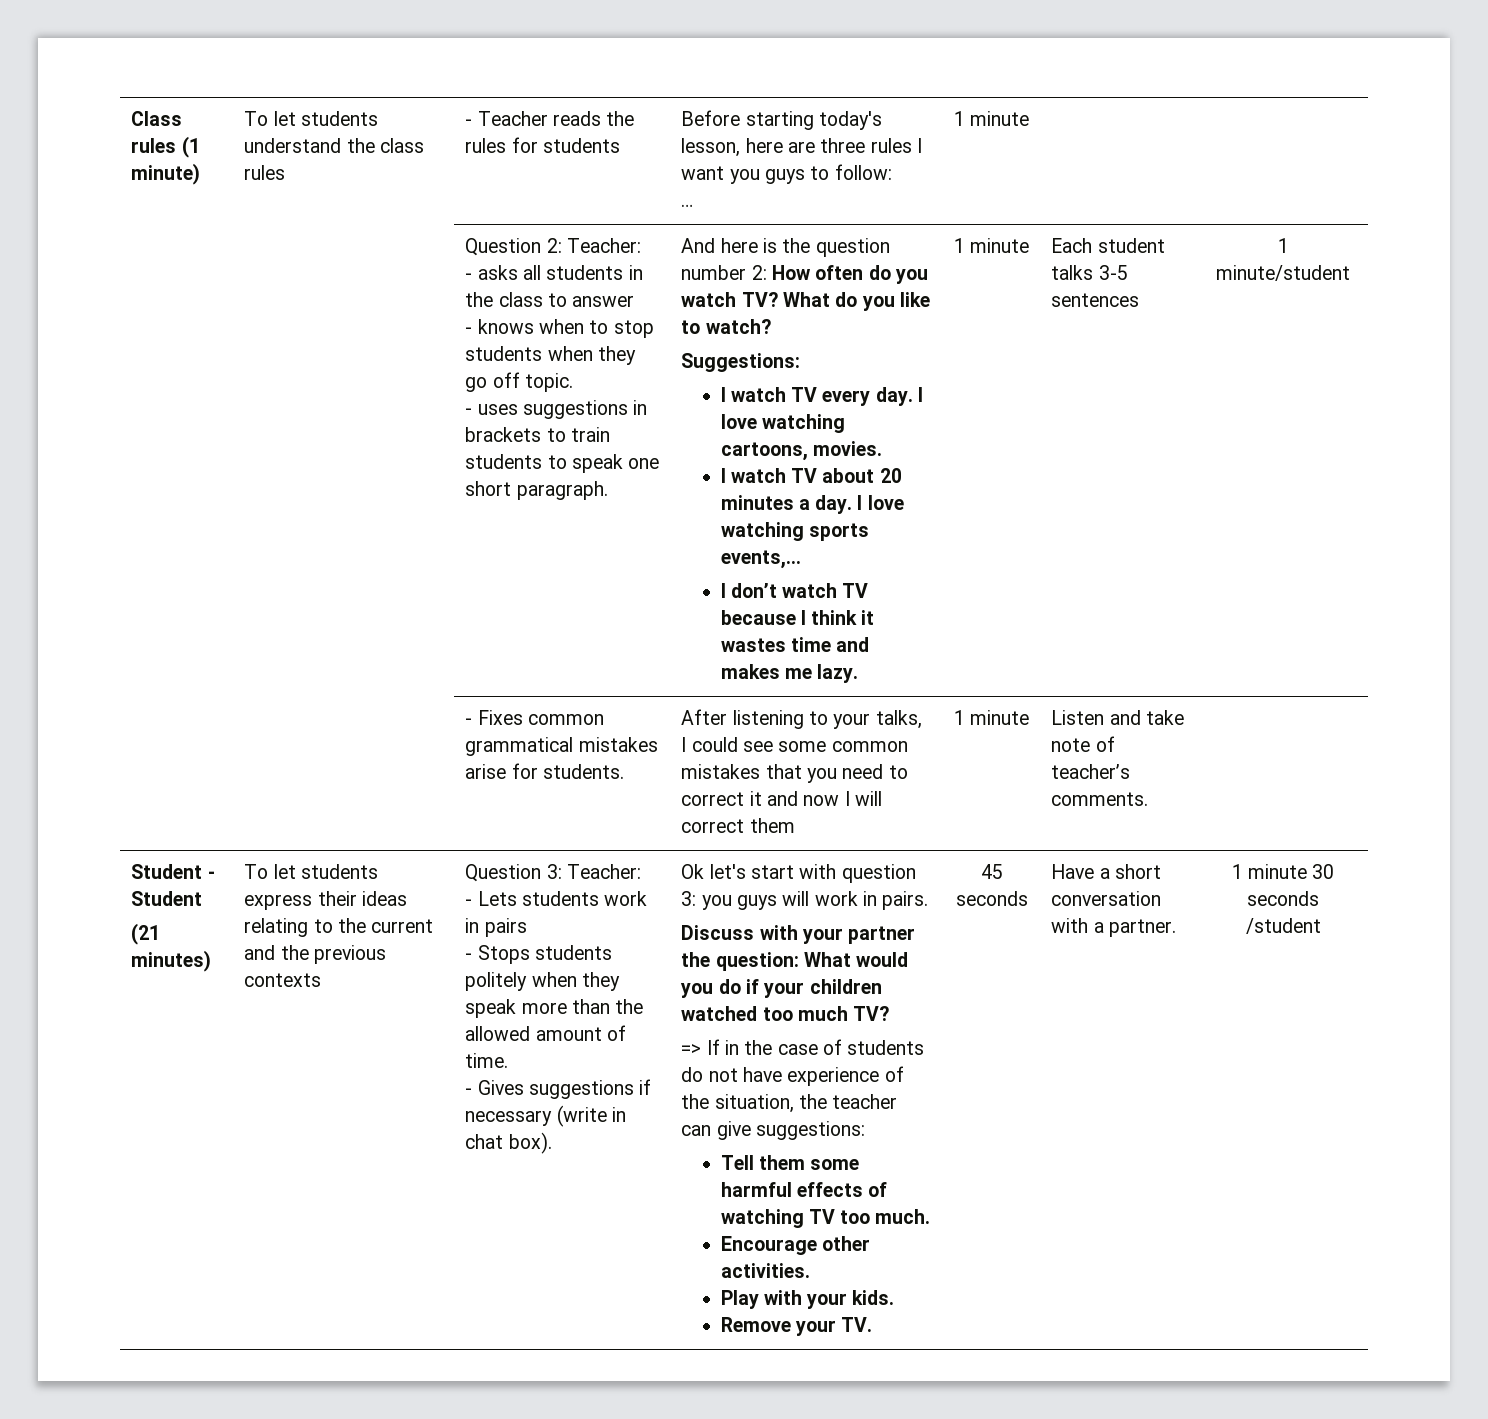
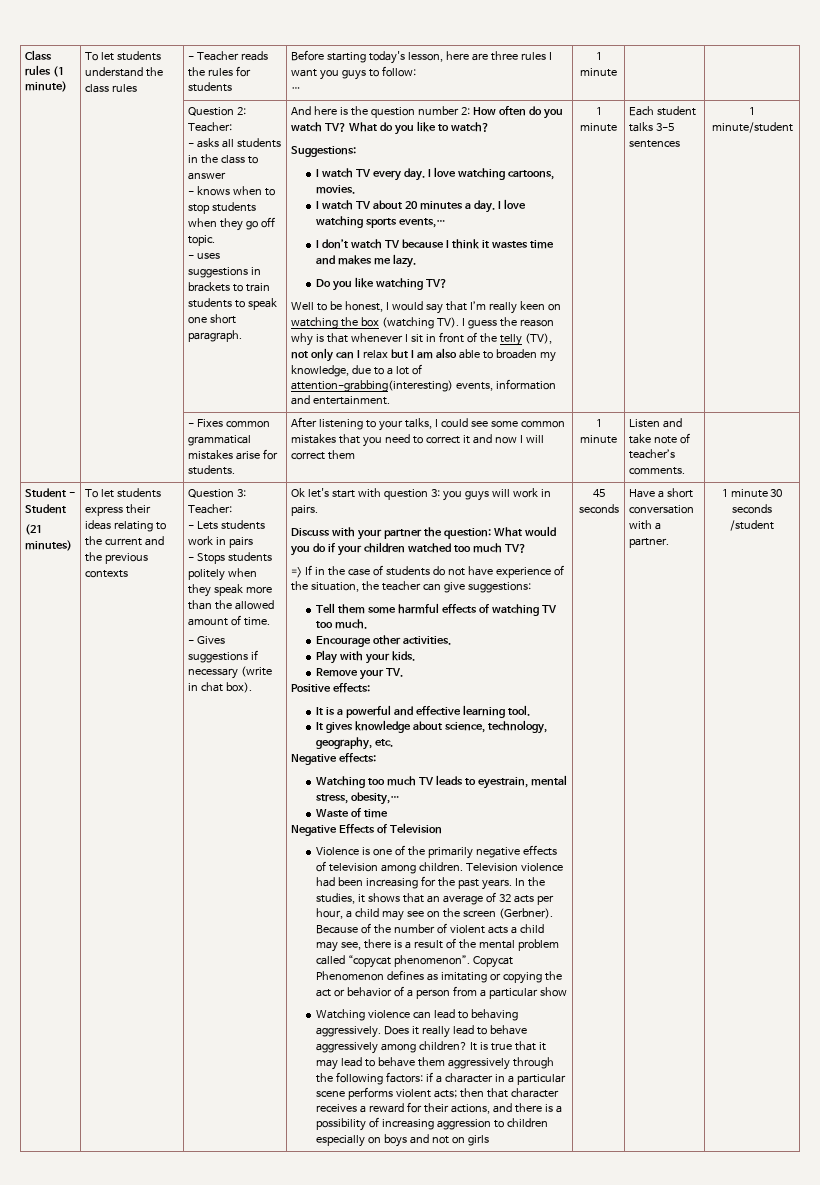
(859, 673) none -> [316,277,448,291] [291,301,561,314] [291,317,555,329] [291,332,552,346] [291,348,556,362] [291,364,423,377] [291,379,557,392] [291,395,391,405] // Do you like watching TV? // Well to be honest, I would say that I’m really keen on watching the box (watching TV). I guess the reason why is that whenever I sit in front of the telly (TV), not only can I relax but I am also able to broaden my knowledge, due to a lot of attention-grabbing(interesting) events, information and entertainment.
(873, 1324) none -> [291,683,371,693] [316,705,531,718] [316,720,548,734] [316,737,394,750] [291,753,377,765] [316,775,568,789] [316,792,401,805] [316,808,389,818] [291,823,443,836] [316,845,558,859] [316,861,564,874] [316,876,546,890] [316,892,555,905] [316,908,554,921] [316,923,545,934] [316,938,560,952] [316,955,514,968] [316,970,563,984] [316,986,568,999] [316,1009,519,1021] [316,1025,528,1038] [316,1041,547,1054] [316,1057,555,1070] [316,1072,567,1085] [316,1087,560,1100] [316,1102,563,1114] [316,1117,549,1131] [316,1134,490,1147] // Positive effects: // It is a powerful and effective learning tool. // It gives knowledge about science, technology, geography, etc. // Negative effects: // Watching too much TV leads to eyestrain, mental stress, obesity,… // Waste of time // Negative Effects of Television // Violence is one of the primarily negative effects of television among children. Television violence had been increasing for the past years. In the studies, it shows that an average of 32 acts per hour, a child may see on the screen (Gerbner). Because of the number of violent acts a child may see, there is a result of the mental problem called “copycat phenomenon”. Copycat Phenomenon defines as imitating or copying the act or behavior of a person from a particular show // Watching violence can lead to behaving aggressively. Does it really lead to behave aggressively among children? It is true that it may lead to behave them aggressively through the following factors: if a character in a particular scene performs violent acts; then that character receives a reward for their actions, and there is a possibility of increasing aggression to children especially on boys and not on girls

